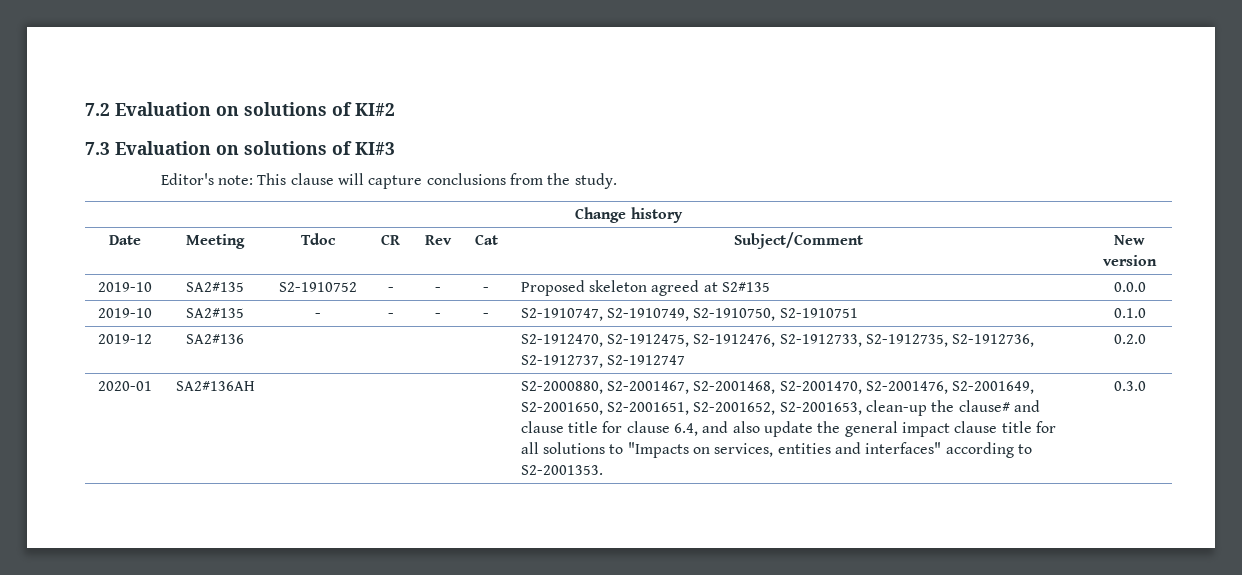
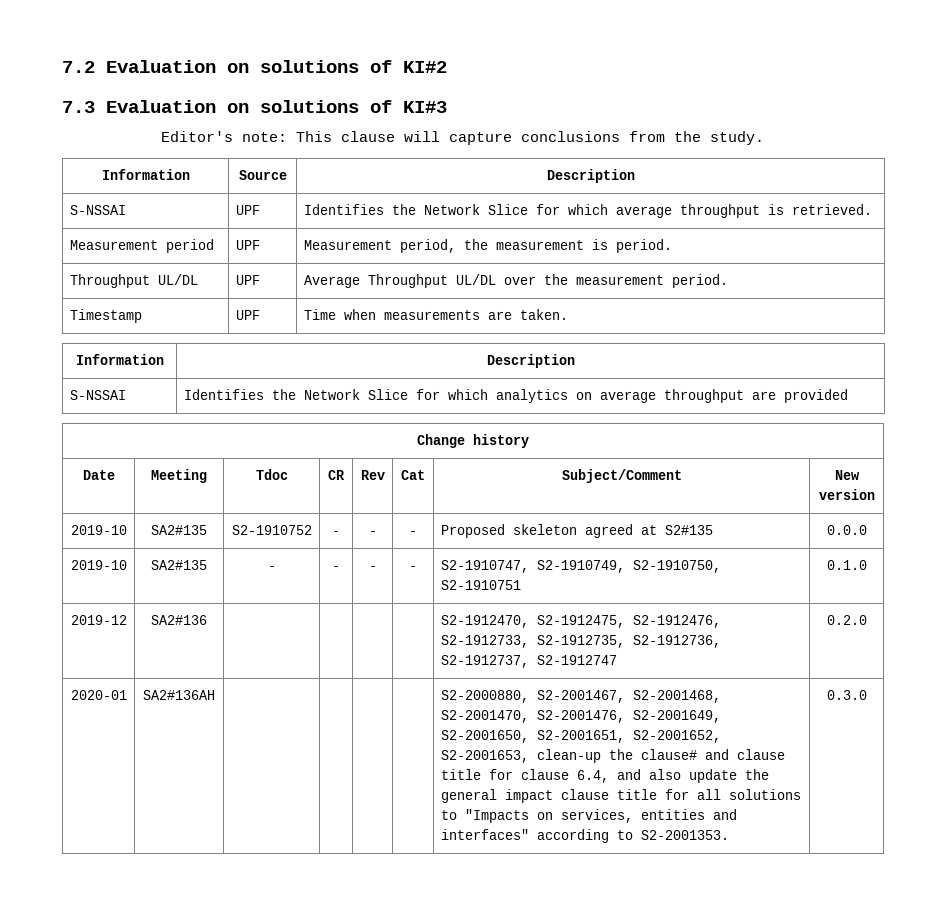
(617, 181) none -> [101,169,190,180] [238,170,287,180] [546,169,635,183] [69,205,126,215] [235,205,260,215] [303,204,872,218] [69,239,214,253] [235,240,260,250] [303,239,672,253] [69,274,198,288] [235,275,260,285] [303,274,728,288] [69,309,142,323] [235,310,260,320] [303,309,568,320] [75,354,164,365] [486,354,575,368] [69,390,126,400] [183,389,848,403] // Information | Source | Description // S-NSSAI | UPF | Identifies the Network Slice for which average throughput is retrieved. // Measurement period | UPF | Measurement period, the measurement is period. // Throughput UL/DL | UPF | Average Throughput UL/DL over the measurement period. // Timestamp | UPF | Time when measurements are taken. // Information | Description // S-NSSAI | Identifies the Network Slice for which analytics on average throughput are provided

